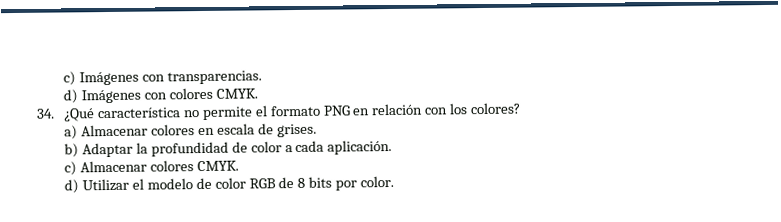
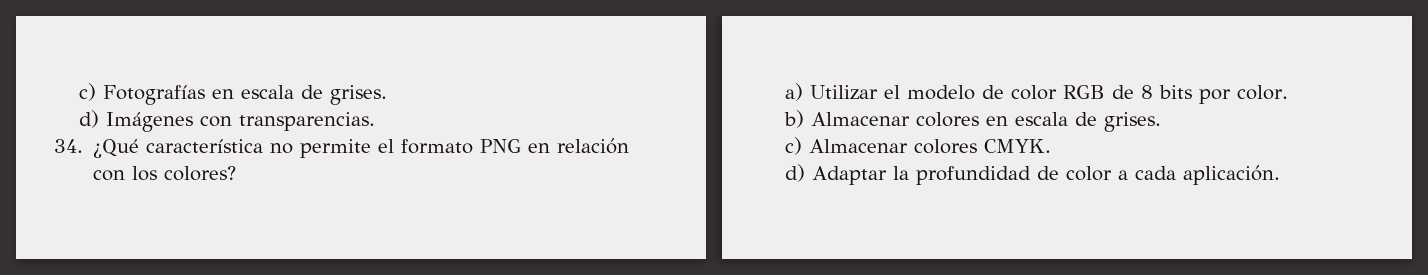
[63,70,262,86] c) Imágenes con transparencias. -> [79,83,388,105] c) Fotografías en escala de grises.
[168,87,258,100] colores CMYK. -> [239,112,376,131] transparencias.
[80,123,317,138] [64,139,393,158] [64,160,239,176] [64,179,80,194] Almacenar colores en escala de grises. // b) Adaptar la profundidad de color a cada aplicación. // c) Almacenar colores CMYK. // d) -> (804, 92) none
(395, 181) none -> [784,110,1162,132] [785,137,1052,155] [785,164,1281,185] // b) Almacenar colores en escala de grises. // c) Almacenar colores CMYK. // d) Adaptar la profundidad de color a cada aplicación.

